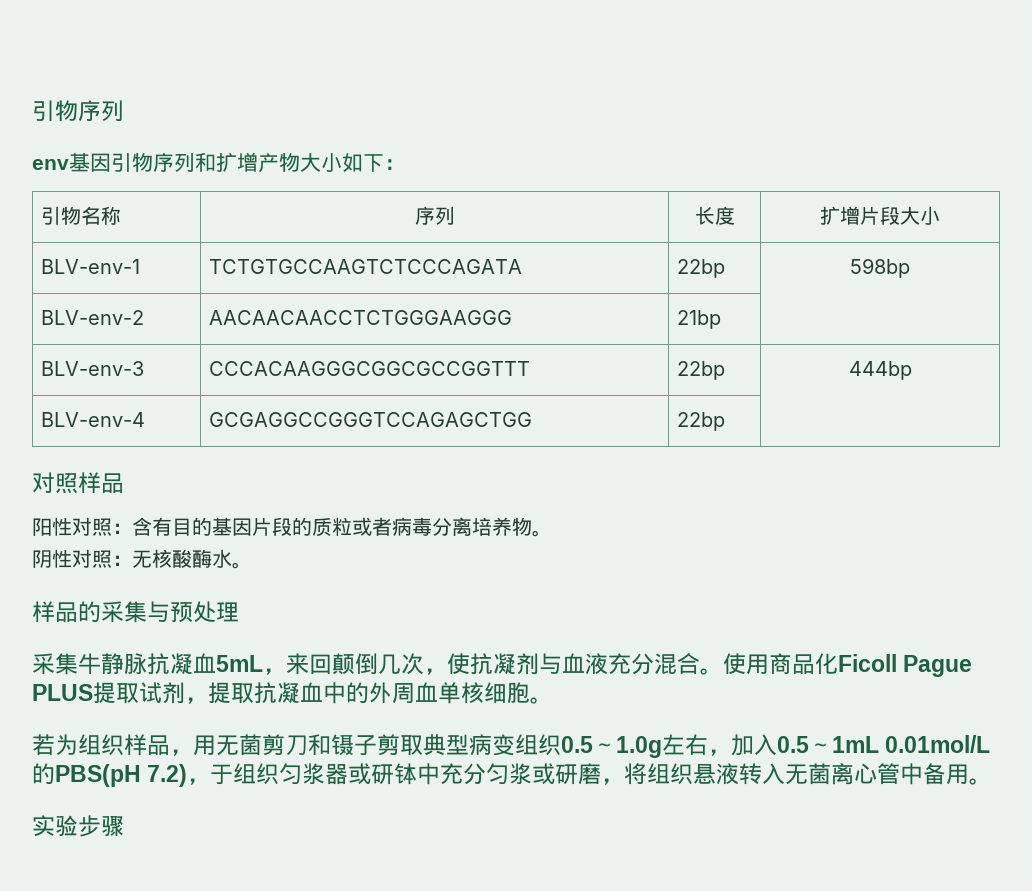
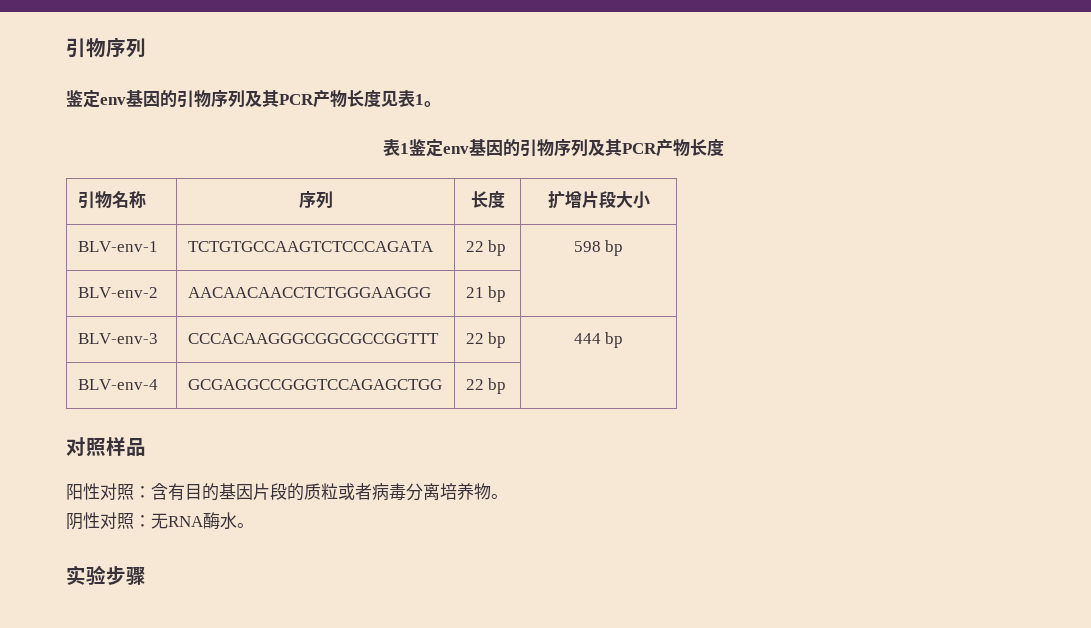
[32,152,405,173] env基因引物序列和扩增产物大小如下： -> [66,90,441,108] [383,139,724,157] 鉴定env基因的引物序列及其PCR产物长度见表1。 // 表1鉴定env基因的引物序列及其PCR产物长度
[677,259,726,278] [850,258,910,278] 22bp | 598bp -> [465,240,507,256] [573,240,624,256] 22 bp | 598 bp
[677,310,722,329] 21bp -> [465,286,507,302] 21 bp
[677,361,726,380] [848,361,912,380] 22bp | 444bp -> [465,332,507,348] [573,332,624,348] 22 bp | 444 bp
[677,412,726,431] 22bp -> [465,378,507,394] 22 bp
[152,549,192,568] 核酸 -> [168,516,204,527] RNA
[32,601,239,623] [32,653,973,677] [32,682,553,704] [32,734,991,758] [32,763,993,787] // 样品的采集与预处理 // 采集牛静脉抗凝血5mL，来回颠倒几次，使抗凝剂与血液充分混合。使用商品化Ficoll Pague PLUS提取试剂，提取抗凝血中的外周血单核细胞。 // 若为组织样品，用无菌剪刀和镊子剪取典型病变组织0.5～1.0g左右，加入0.5～1mL 0.01mol/L的PBS(pH 7.2)，于组织匀浆器或研钵中充分匀浆或研磨，将组织悬液转入无菌离心管中备用。 -> (254, 525) none

